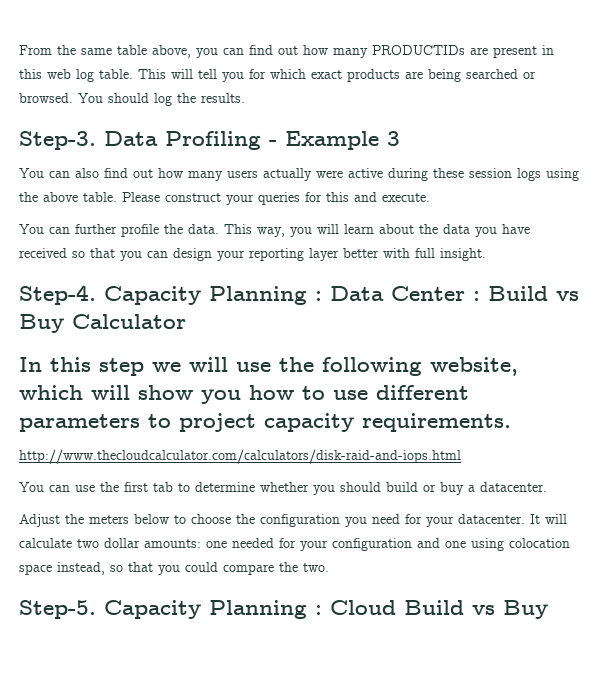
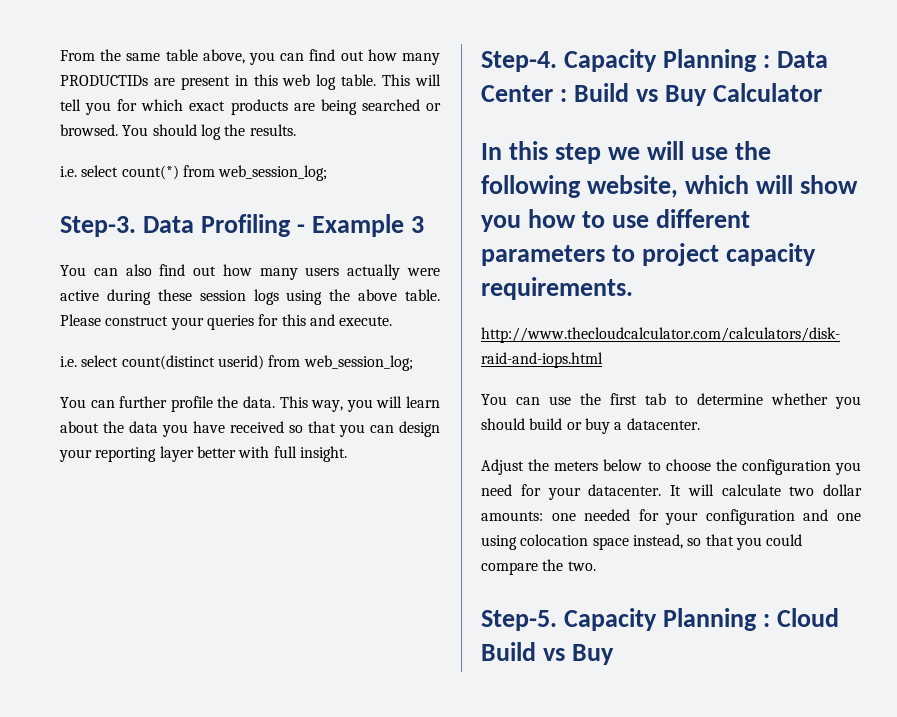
(245, 98) none -> [60,165,328,181] // i.e. select count(*) from web_session_log;
(430, 197) none -> [60,355,413,371] // i.e. select count(distinct userid) from web_session_log;

